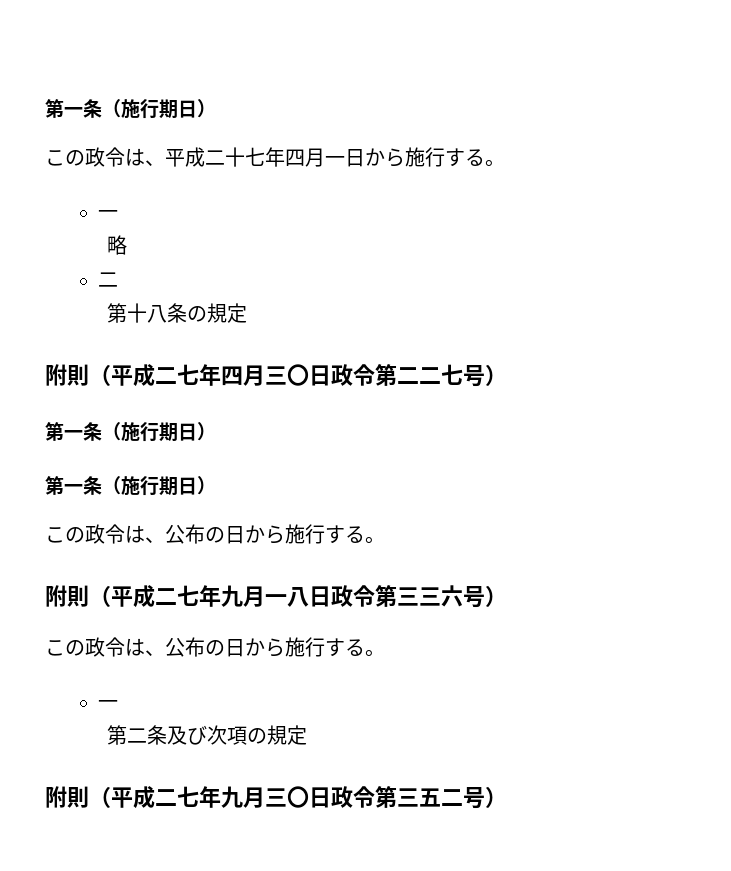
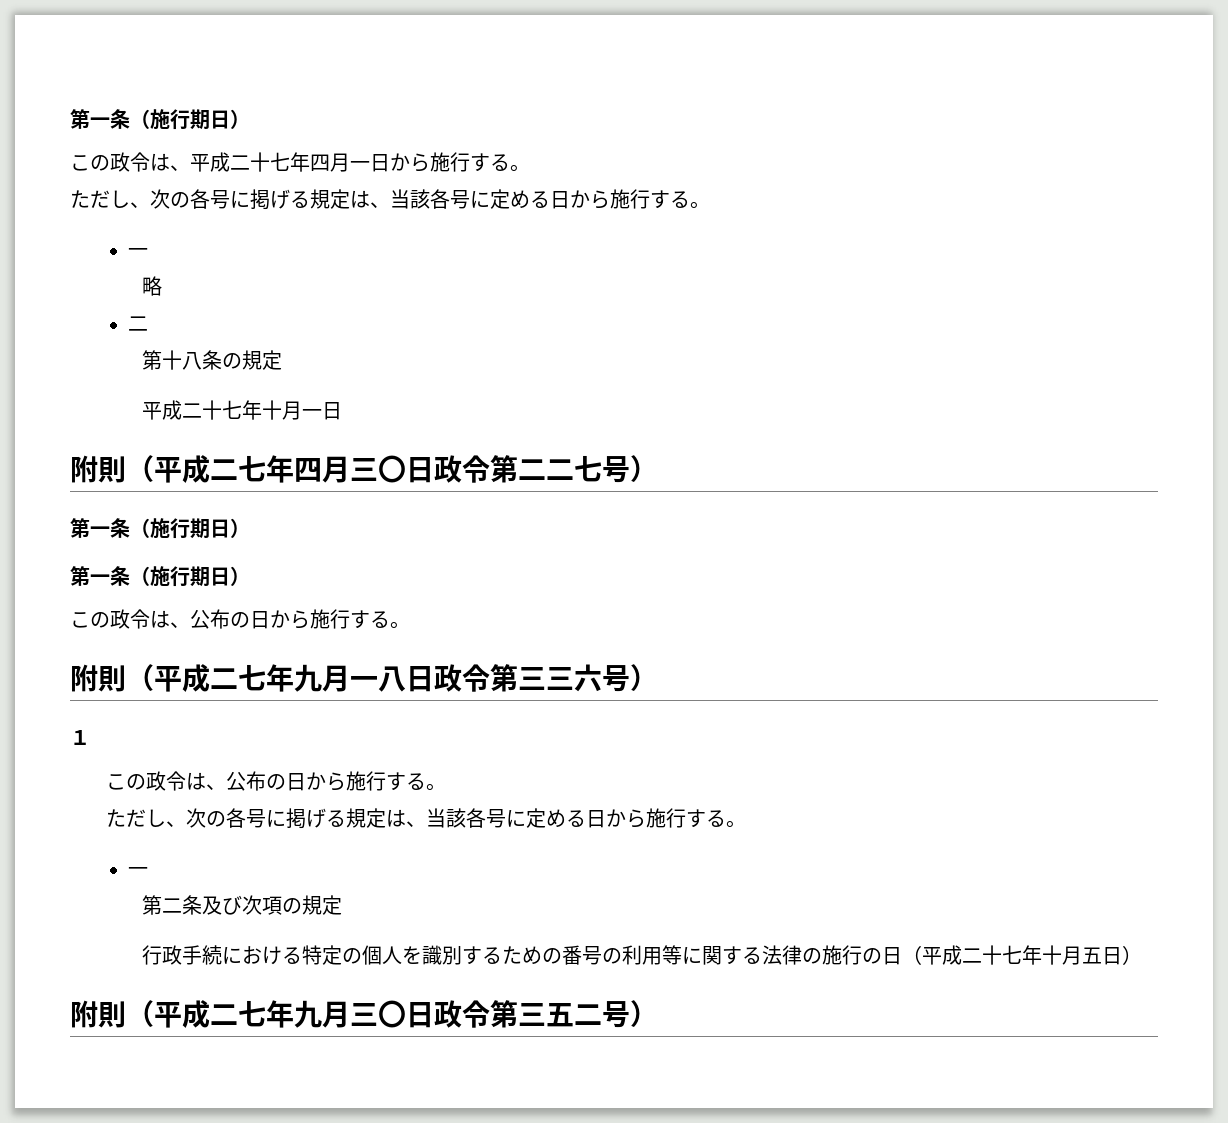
(505, 163) none -> [70,189,710,210] // ただし、次の各号に掲げる規定は、当該各号に定める日から施行する。
(248, 313) none -> [142,400,343,420] // 平成二十七年十月一日
[45,637,385,657] // この政令は、公布の日から施行する。 -> [70,730,90,745] [106,771,447,791] [106,808,747,829] // １ // この政令は、公布の日から施行する。 // ただし、次の各号に掲げる規定は、当該各号に定める日から施行する。
(308, 735) none -> [142,945,1143,965] // 行政手続における特定の個人を識別するための番号の利用等に関する法律の施行の日（平成二十七年十月五日）

